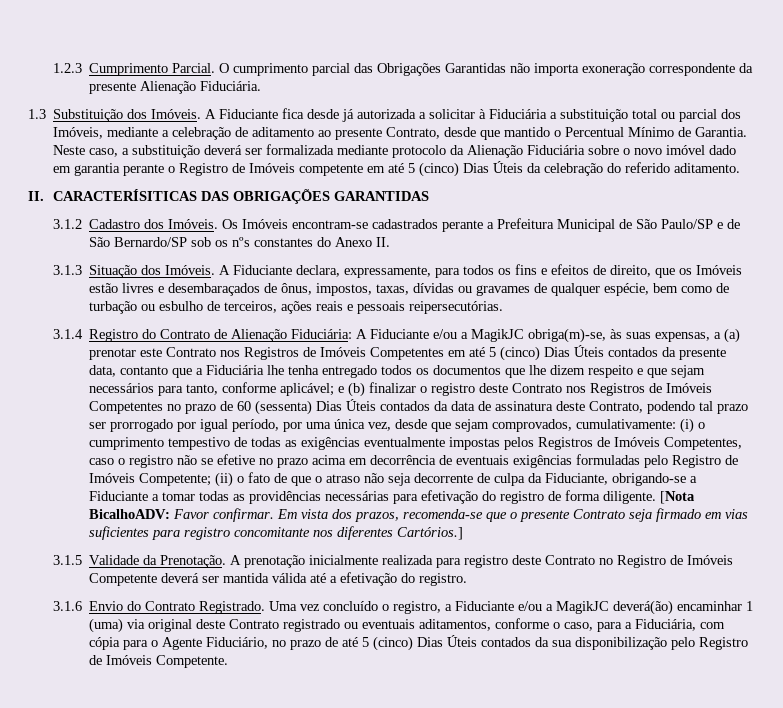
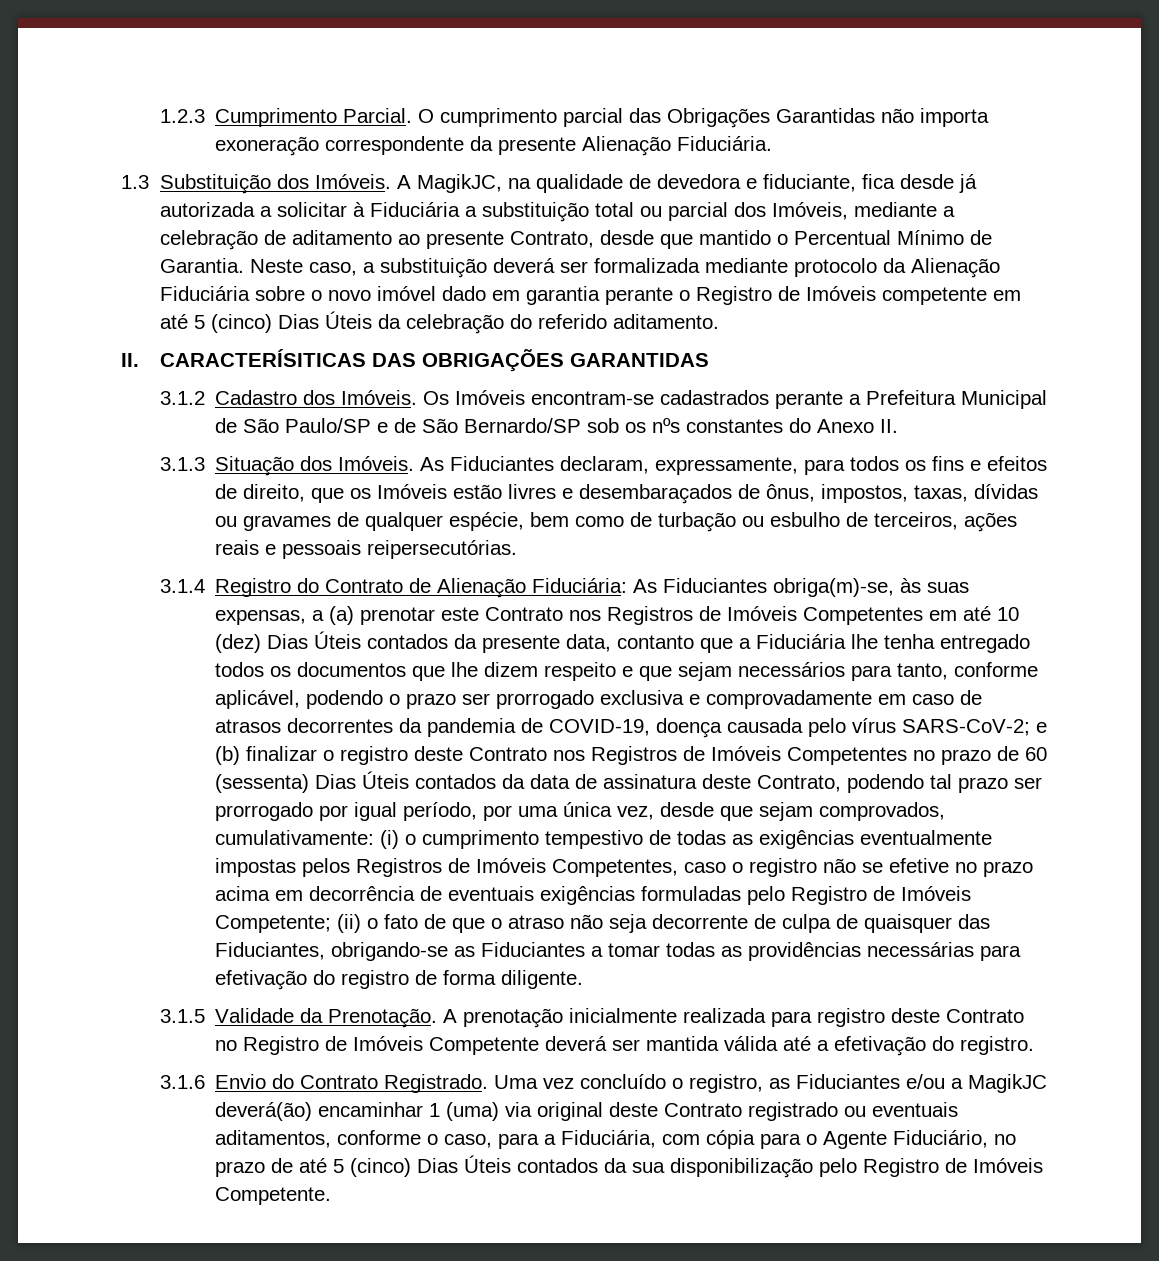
[219,109,279,119] Fiduciante -> [417,174,857,193] MagikJC, na qualidade de devedora e fiduciante,
[219,265,341,277] A Fiduciante declara, -> [420,456,650,474] As Fiduciantes declaram,
[356,329,525,342] A Fiduciante e/ou a MagikJC -> [633,578,768,593] As Fiduciantes
[489,346,541,361] 5 (cinco) -> [997,607,1020,621] [215,634,262,653] 10 (dez)
[280,383,335,396] aplicável; -> [215,690,983,709] [215,718,1031,738] aplicável, podendo o prazo ser prorrogado exclusiva e comprovadamente em caso de atrasos decorrentes da pandemia de COVID-19, doença causada pelo vírus SARS-CoV-2;
[528,473,698,486] [89,491,149,501] da Fiduciante, obrigando-se a Fiduciante -> [836,914,991,933] [215,942,586,961] de quaisquer das Fiduciantes, obrigando-se as Fiduciantes
[660,491,696,504] [89,508,749,522] [89,526,464,540] [Nota BicalhoADV: Favor confirmar. Em vista dos prazos, recomenda-se que o presente Contrato seja firmado em vias suficientes para registro concomitante nos diferentes Cartórios.] -> (584, 979) none
[445,601,515,611] a Fiduciante -> [769,1074,901,1089] as Fiduciantes

